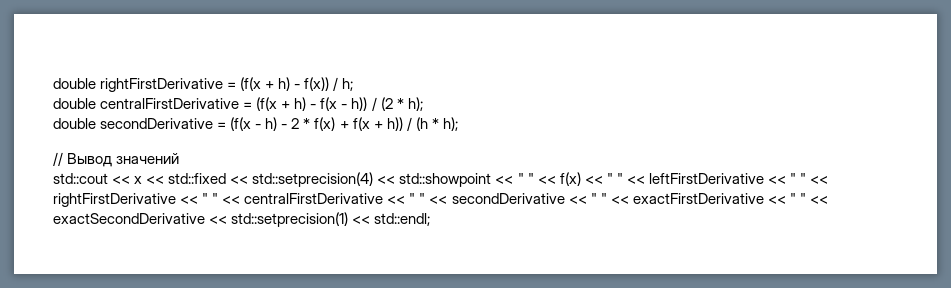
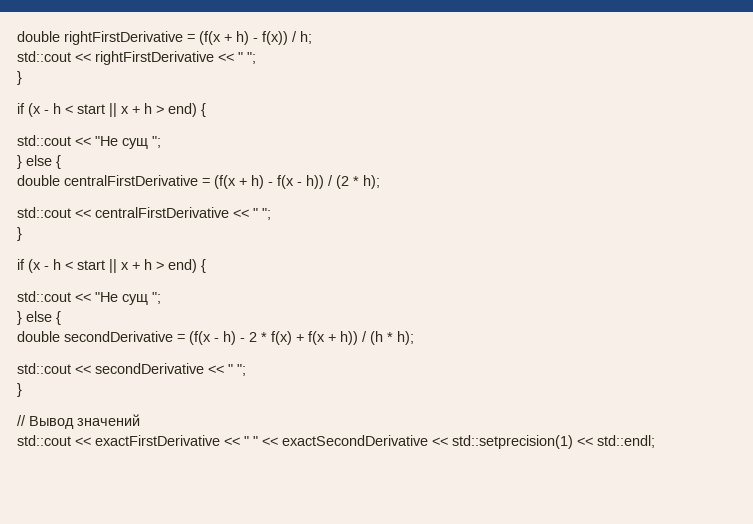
(354, 84) none -> [17,51,256,65] [17,71,22,85] [17,103,206,117] [17,135,161,149] [17,155,61,169] // std::cout << rightFirstDerivative << " "; // } // if (x - h < start || x + h > end) { // std::cout << "Не сущ "; // } else {
(423, 104) none -> [17,207,271,220] [17,227,22,241] [17,259,206,273] [17,291,161,305] [17,311,61,325] // std::cout << centralFirstDerivative << " "; // } // if (x - h < start || x + h > end) { // std::cout << "Не сущ "; // } else {
(458, 124) none -> [17,363,246,376] [17,383,22,397] // std::cout << secondDerivative << " "; // }
[134,172,829,187] [53,193,629,207] x << std::fixed << std::setprecision(4) << std::showpoint << " " << f(x) << " " << leftFirstDerivative << " " << rightFirstDerivative << " " << centralFirstDerivative << " " << secondDerivative << " " << -> (91, 441) none

